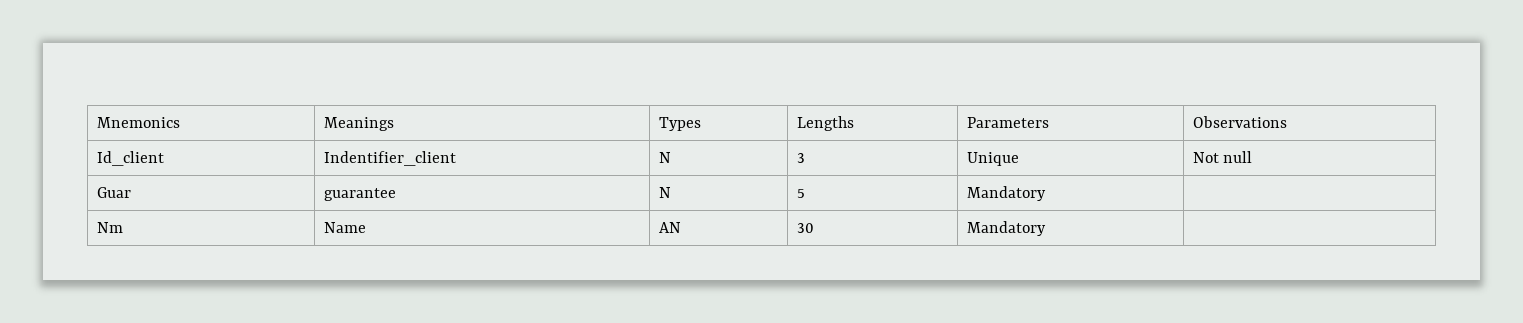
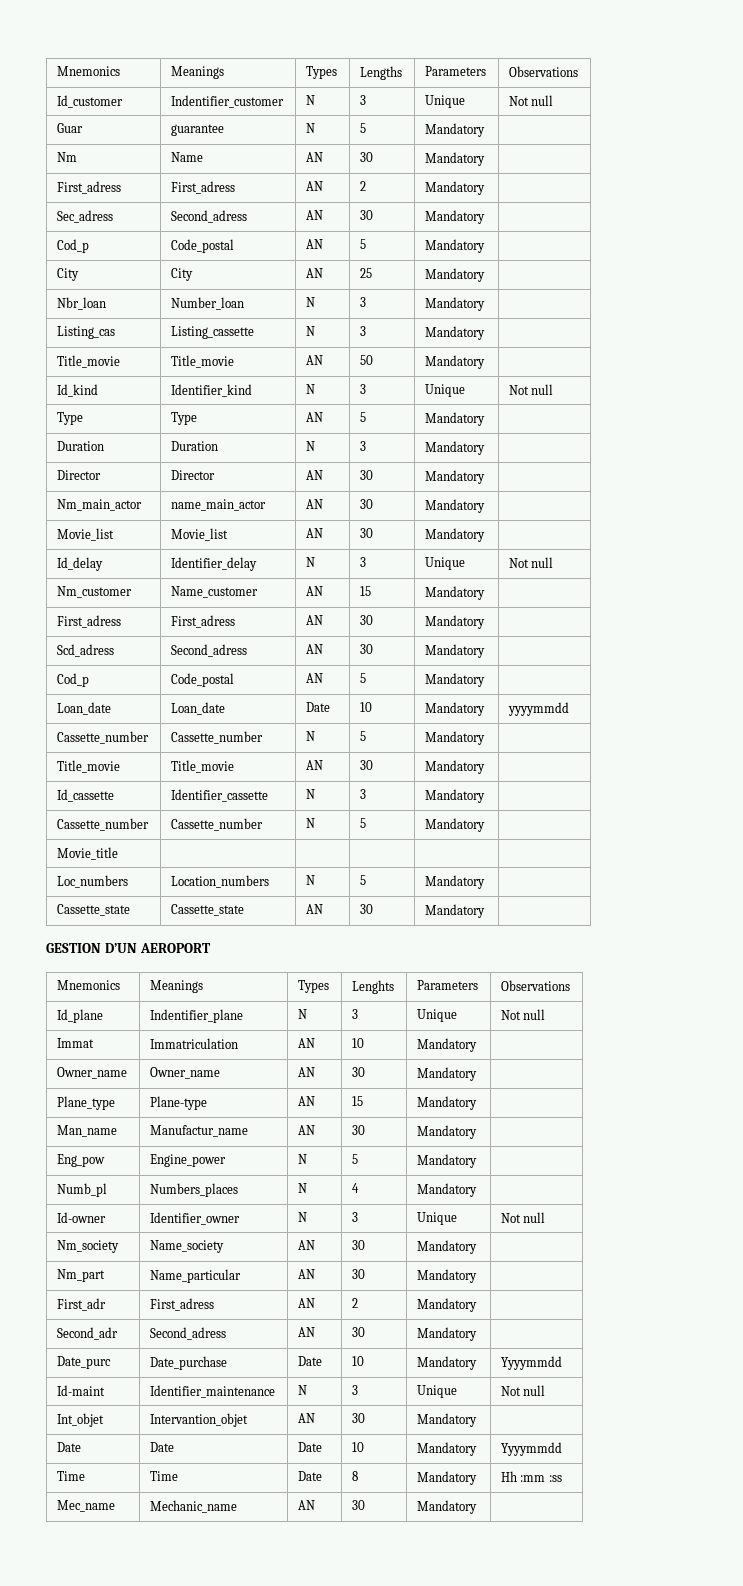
[96,151,164,166] [323,151,456,166] Id_client | Indentifier_client -> [57,95,124,108] [171,95,285,108] Id_customer | Indentifier_customer
(1046, 228) none -> [57,181,122,194] [171,181,236,194] [306,181,324,191] [360,181,367,191] [425,181,486,195] [57,210,114,223] [171,210,248,223] [306,210,324,220] [360,210,374,220] [425,210,486,224] [57,239,90,253] [171,239,235,253] [306,239,324,249] [360,239,367,249] [425,239,486,253] [57,268,80,281] [171,268,194,281] [306,268,324,278] [360,268,373,278] [425,268,486,282] [57,297,107,310] [171,297,245,310] [306,297,316,307] [360,297,367,307] [425,297,486,311] [57,326,116,339] [171,326,255,339] [306,326,316,336] [360,326,367,336] [425,326,486,340] [57,355,121,368] [171,355,235,368] [306,355,324,365] [360,355,374,365] [425,355,486,369] [57,384,99,397] [171,384,253,397] [306,384,316,394] [360,384,367,394] [425,384,466,397] [509,384,554,395] [57,412,84,425] [171,412,198,425] [306,412,324,422] [360,412,367,422] [425,412,486,426] [57,441,105,451] [171,441,219,451] [306,441,316,451] [360,441,367,451] [425,441,486,455] [57,470,102,480] [171,470,216,480] [306,470,324,480] [360,470,374,480] [425,470,486,484] [57,499,143,511] [171,499,267,511] [306,499,324,509] [360,499,374,509] [425,499,486,513] [57,528,115,541] [171,528,229,541] [306,528,324,538] [360,528,374,538] [425,528,486,542] [57,557,104,571] [171,557,258,571] [306,557,316,567] [360,557,367,567] [425,557,466,570] [509,557,554,568] [57,586,133,598] [171,586,259,598] [306,586,324,596] [360,586,372,596] [425,586,486,600] [57,615,122,628] [171,615,236,628] [306,615,324,625] [360,615,374,625] [425,615,486,629] [57,644,115,657] [171,644,248,657] [306,644,324,654] [360,644,374,654] [425,644,486,658] [57,673,90,687] [171,673,235,687] [306,673,324,683] [360,673,367,683] [425,673,486,687] [57,702,112,715] [171,702,226,715] [306,702,331,712] [360,702,373,712] [425,702,486,716] [508,702,570,716] [57,731,150,744] [171,731,264,744] [306,731,316,741] [360,731,367,741] [425,731,486,745] [57,760,121,773] [171,760,235,773] [306,760,324,770] [360,760,374,770] [425,760,486,774] [57,789,115,802] [171,789,269,802] [306,789,316,799] [360,789,367,799] [425,789,486,803] [57,818,150,831] [171,818,264,831] [306,818,316,828] [360,818,367,828] [425,818,486,832] [57,847,119,860] [57,875,129,888] [171,875,270,888] [306,875,316,885] [360,875,367,885] [425,875,486,889] [57,904,131,916] [171,904,245,916] [306,904,324,914] [360,904,374,914] [425,904,486,918] [46,943,211,953] [57,980,121,990] [150,980,204,993] [298,980,330,993] [352,980,395,994] [417,980,479,990] [501,980,571,991] [57,1009,104,1023] [150,1009,244,1023] [298,1009,308,1019] [352,1009,359,1019] [417,1009,458,1022] [501,1009,546,1020] [57,1038,95,1048] [150,1038,239,1049] [298,1038,316,1048] [352,1038,365,1048] [417,1038,478,1052] [57,1067,128,1079] [150,1067,221,1079] [298,1067,316,1077] [352,1067,366,1077] [417,1067,478,1081] [57,1096,116,1110] [150,1096,208,1110] [298,1096,316,1106] [352,1096,364,1106] [417,1096,478,1110] [57,1125,118,1137] [150,1125,249,1137] [298,1125,316,1135] [352,1125,366,1135] [417,1125,478,1139] [57,1154,106,1167] [150,1154,227,1167] [298,1154,308,1164] [352,1154,359,1164] [417,1154,478,1168] [57,1183,108,1197] [150,1183,239,1197] [298,1183,308,1193] [352,1183,360,1193] [417,1183,478,1197] [57,1212,107,1223] [150,1212,241,1225] [298,1212,308,1222] [352,1212,359,1222] [417,1212,458,1225] [501,1212,546,1223] [57,1240,120,1253] [150,1240,225,1253] [298,1240,316,1250] [352,1240,366,1250] [417,1240,478,1254] [57,1269,106,1282] [150,1269,242,1283] [298,1269,316,1279] [352,1269,366,1279] [417,1269,478,1283] [57,1298,107,1311] [150,1298,215,1311] [298,1298,316,1308] [352,1298,359,1308] [417,1298,478,1312] [57,1327,119,1340] [150,1327,227,1340] [298,1327,316,1337] [352,1327,366,1337] [417,1327,478,1341] [57,1356,112,1369] [150,1356,228,1370] [298,1356,323,1366] [352,1356,365,1366] [417,1356,478,1370] [501,1356,563,1370] [57,1385,106,1396] [150,1385,276,1398] [298,1385,308,1395] [352,1385,359,1395] [417,1385,458,1398] [501,1385,546,1396] [57,1413,105,1427] [150,1413,249,1427] [298,1413,316,1423] [352,1413,366,1423] [417,1413,478,1427] [57,1442,82,1452] [150,1442,175,1452] [298,1442,323,1452] [352,1442,365,1452] [417,1442,478,1456] [501,1442,563,1456] [57,1471,86,1481] [150,1471,179,1481] [298,1471,323,1481] [352,1471,359,1481] [417,1471,478,1485] [501,1471,562,1482] [57,1500,116,1512] [150,1500,238,1513] [298,1500,316,1510] [352,1500,366,1510] [417,1500,478,1514] // First_adress | First_adress | AN | 2 | Mandatory | // Sec_adress | Second_adress | AN | 30 | Mandatory | // Cod_p | Code_postal | AN | 5 | Mandatory | // City | City | AN | 25 | Mandatory | // Nbr_loan | Number_loan | N | 3 | Mandatory | // Listing_cas | Listing_cassette | N | 3 | Mandatory | // Title_movie | Title_movie | AN | 50 | Mandatory | // Id_kind | Identifier_kind | N | 3 | Unique | Not null // Type | Type | AN | 5 | Mandatory | // Duration | Duration | N | 3 | Mandatory | // Director | Director | AN | 30 | Mandatory | // Nm_main_actor | name_main_actor | AN | 30 | Mandatory | // Movie_list | Movie_list | AN | 30 | Mandatory | // Id_delay | Identifier_delay | N | 3 | Unique | Not null // Nm_customer | Name_customer | AN | 15 | Mandatory | // First_adress | First_adress | AN | 30 | Mandatory | // Scd_adress | Second_adress | AN | 30 | Mandatory | // Cod_p | Code_postal | AN | 5 | Mandatory | // Loan_date | Loan_date | Date | 10 | Mandatory | yyyymmdd // Cassette_number | Cassette_number | N | 5 | Mandatory | // Title_movie | Title_movie | AN | 30 | Mandatory | // Id_cassette | Identifier_cassette | N | 3 | Mandatory | // Cassette_number | Cassette_number | N | 5 | Mandatory | // Movie_title | | | | | // Loc_numbers | Location_numbers | N | 5 | Mandatory | // Cassette_state | Cassette_state | AN | 30 | Mandatory | // GESTION D’UN AEROPORT // Mnemonics | Meanings | Types | Lenghts | Parameters | Observations // Id_plane | Indentifier_plane | N | 3 | Unique | Not null // Immat | Immatriculation | AN | 10 | Mandatory | // Owner_name | Owner_name | AN | 30 | Mandatory | // Plane_type | Plane-type | AN | 15 | Mandatory | // Man_name | Manufactur_name | AN | 30 | Mandatory | // Eng_pow | Engine_power | N | 5 | Mandatory | // Numb_pl | Numbers_places | N | 4 | Mandatory | // Id-owner | Identifier_owner | N | 3 | Unique | Not null // Nm_society | Name_society | AN | 30 | Mandatory | // Nm_part | Name_particular | AN | 30 | Mandatory | // First_adr | First_adress | AN | 2 | Mandatory | // Second_adr | Second_adress | AN | 30 | Mandatory | // Date_purc | Date_purchase | Date | 10 | Mandatory | Yyyymmdd // Id-maint | Identifier_maintenance | N | 3 | Unique | Not null // Int_objet | Intervantion_objet | AN | 30 | Mandatory | // Date | Date | Date | 10 | Mandatory | Yyyymmdd // Time | Time | Date | 8 | Mandatory | Hh :mm :ss // Mec_name | Mechanic_name | AN | 30 | Mandatory |

